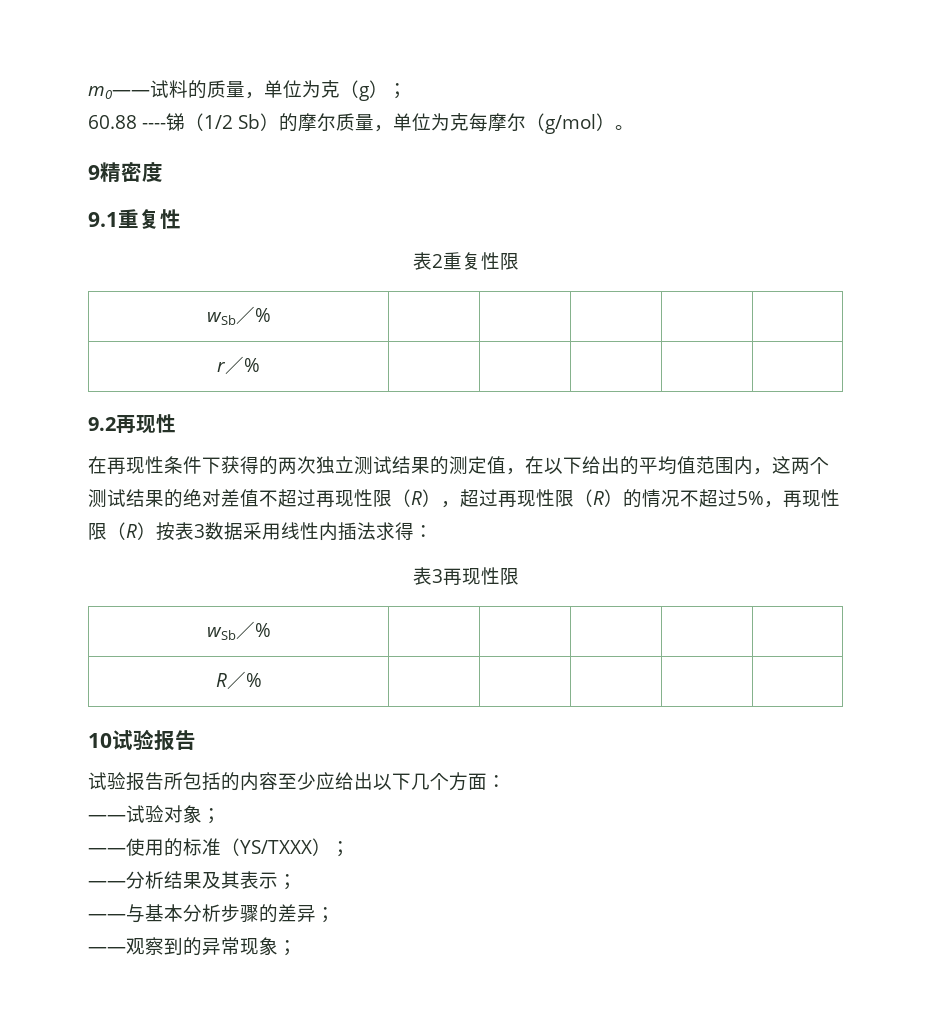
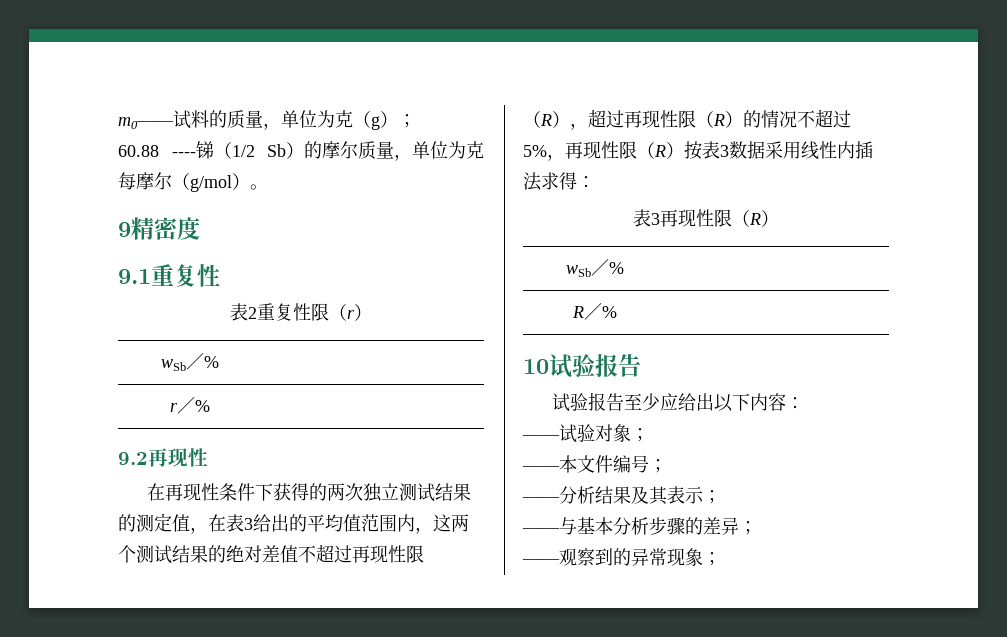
(519, 261) none -> [329,304,372,321] （r）
[544,457,582,474] 以下 -> [226,514,253,532] 表3
(519, 576) none -> [732,210,779,227] （R）
[164,772,278,791] 所包括的内容 -> (624, 402) none
[411,772,487,791] 几个方面 -> [749,393,786,411] 内容
[126,838,331,857] 使用的标准（YS/TXXX） -> [559,455,649,473] 本文件编号

